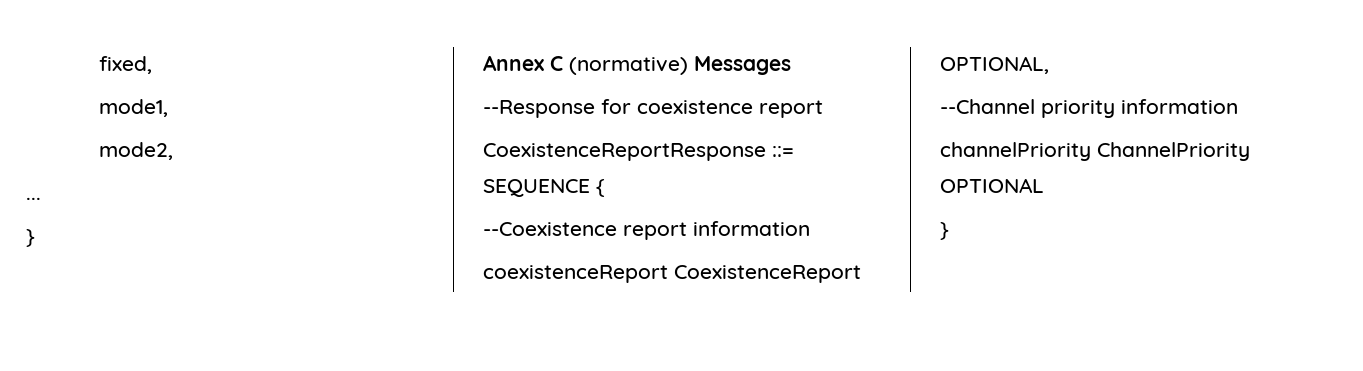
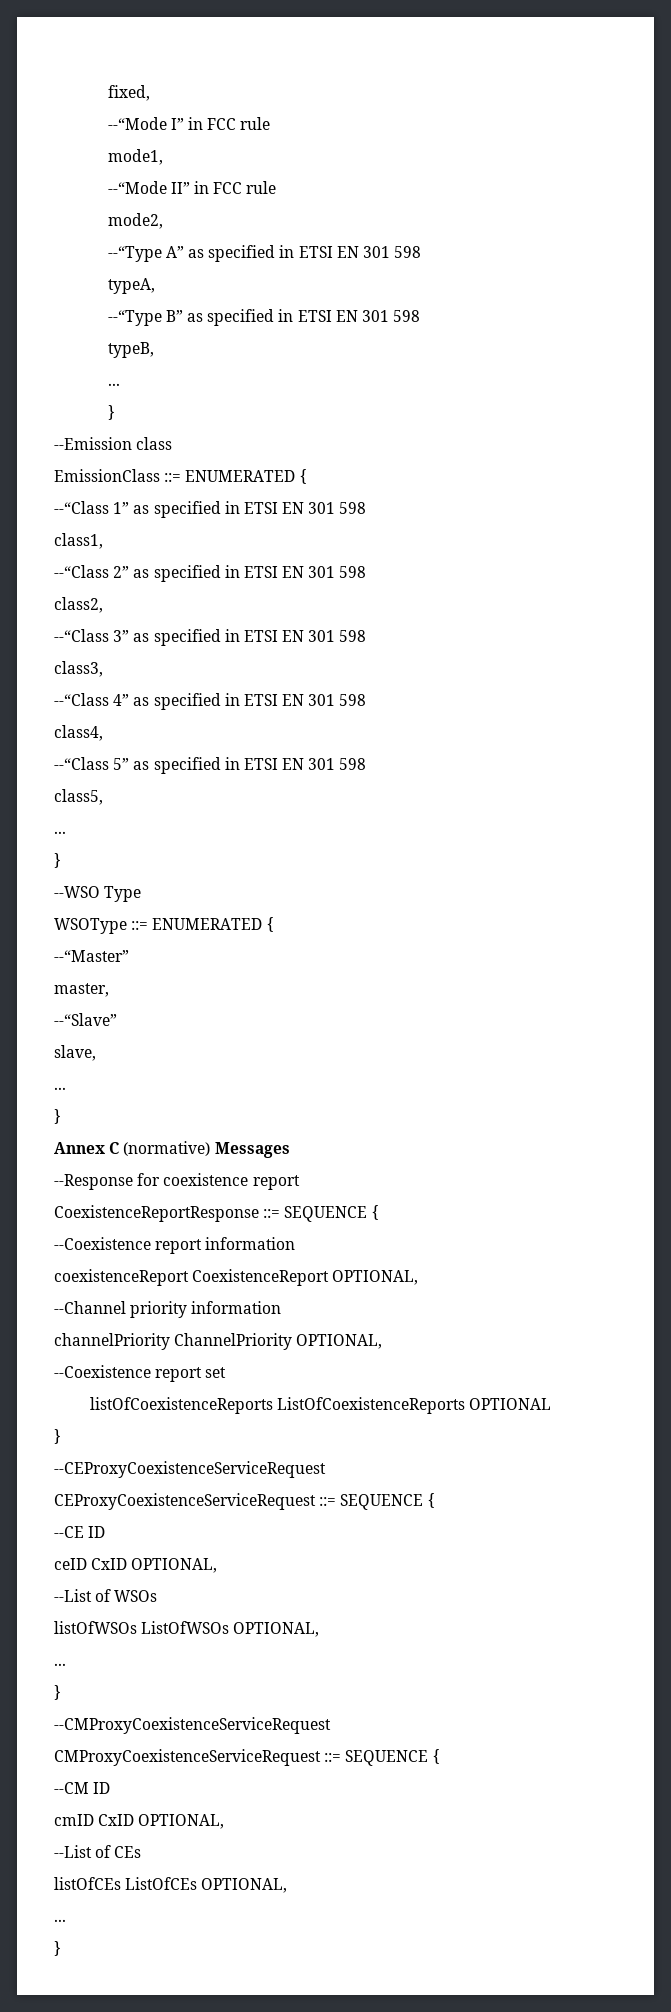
[98,99,168,117] [98,142,173,160] mode1, // mode2, -> [107,117,271,130] [107,149,163,165] [107,181,277,194] [107,213,163,229] [107,245,422,262] [107,278,155,294] [107,309,421,326] [107,342,154,358] [107,383,120,386] [107,405,115,420] [54,437,173,450] [54,469,307,484] [54,501,367,518] [54,533,103,549] [54,565,367,582] [54,597,103,613] [54,629,367,646] [54,661,103,677] [54,693,367,710] [54,725,103,741] [54,757,367,774] [54,789,103,805] [54,831,66,834] [54,853,61,868] [54,886,142,902] [54,917,274,934] [54,950,129,962] [54,983,109,997] [54,1013,117,1026] [54,1045,96,1061] --“Mode I” in FCC rule // mode1, // --“Mode II” in FCC rule // mode2, // --“Type A” as specified in ETSI EN 301 598 // typeA, // --“Type B” as specified in ETSI EN 301 598 // typeB, // ... // } // --Emission class // EmissionClass ::= ENUMERATED { // --“Class 1” as specified in ETSI EN 301 598 // class1, // --“Class 2” as specified in ETSI EN 301 598 // class2, // --“Class 3” as specified in ETSI EN 301 598 // class3, // --“Class 4” as specified in ETSI EN 301 598 // class4, // --“Class 5” as specified in ETSI EN 301 598 // class5, // ... // } // --WSO Type // WSOType ::= ENUMERATED { // --“Master” // master, // --“Slave” // slave,
[940,178,1044,193] OPTIONAL -> [296,1334,383,1349] [54,1365,227,1382] [89,1397,552,1414] [54,1429,61,1444] [54,1461,326,1478] [54,1493,435,1510] [54,1526,106,1538] [54,1558,218,1573] [54,1589,158,1602] [54,1621,320,1637] [54,1663,66,1666] [54,1685,61,1700] [54,1717,331,1734] [54,1749,440,1766] [54,1782,111,1794] [54,1814,225,1829] [54,1845,142,1858] [54,1877,288,1893] [54,1919,66,1922] OPTIONAL, // --Coexistence report set // listOfCoexistenceReports ListOfCoexistenceReports OPTIONAL // } // --CEProxyCoexistenceServiceRequest // CEProxyCoexistenceServiceRequest ::= SEQUENCE { // --CE ID // ceID CxID OPTIONAL, // --List of WSOs // listOfWSOs ListOfWSOs OPTIONAL, // ... // } // --CMProxyCoexistenceServiceRequest // CMProxyCoexistenceServiceRequest ::= SEQUENCE { // --CM ID // cmID CxID OPTIONAL, // --List of CEs // listOfCEs ListOfCEs OPTIONAL, // ...

